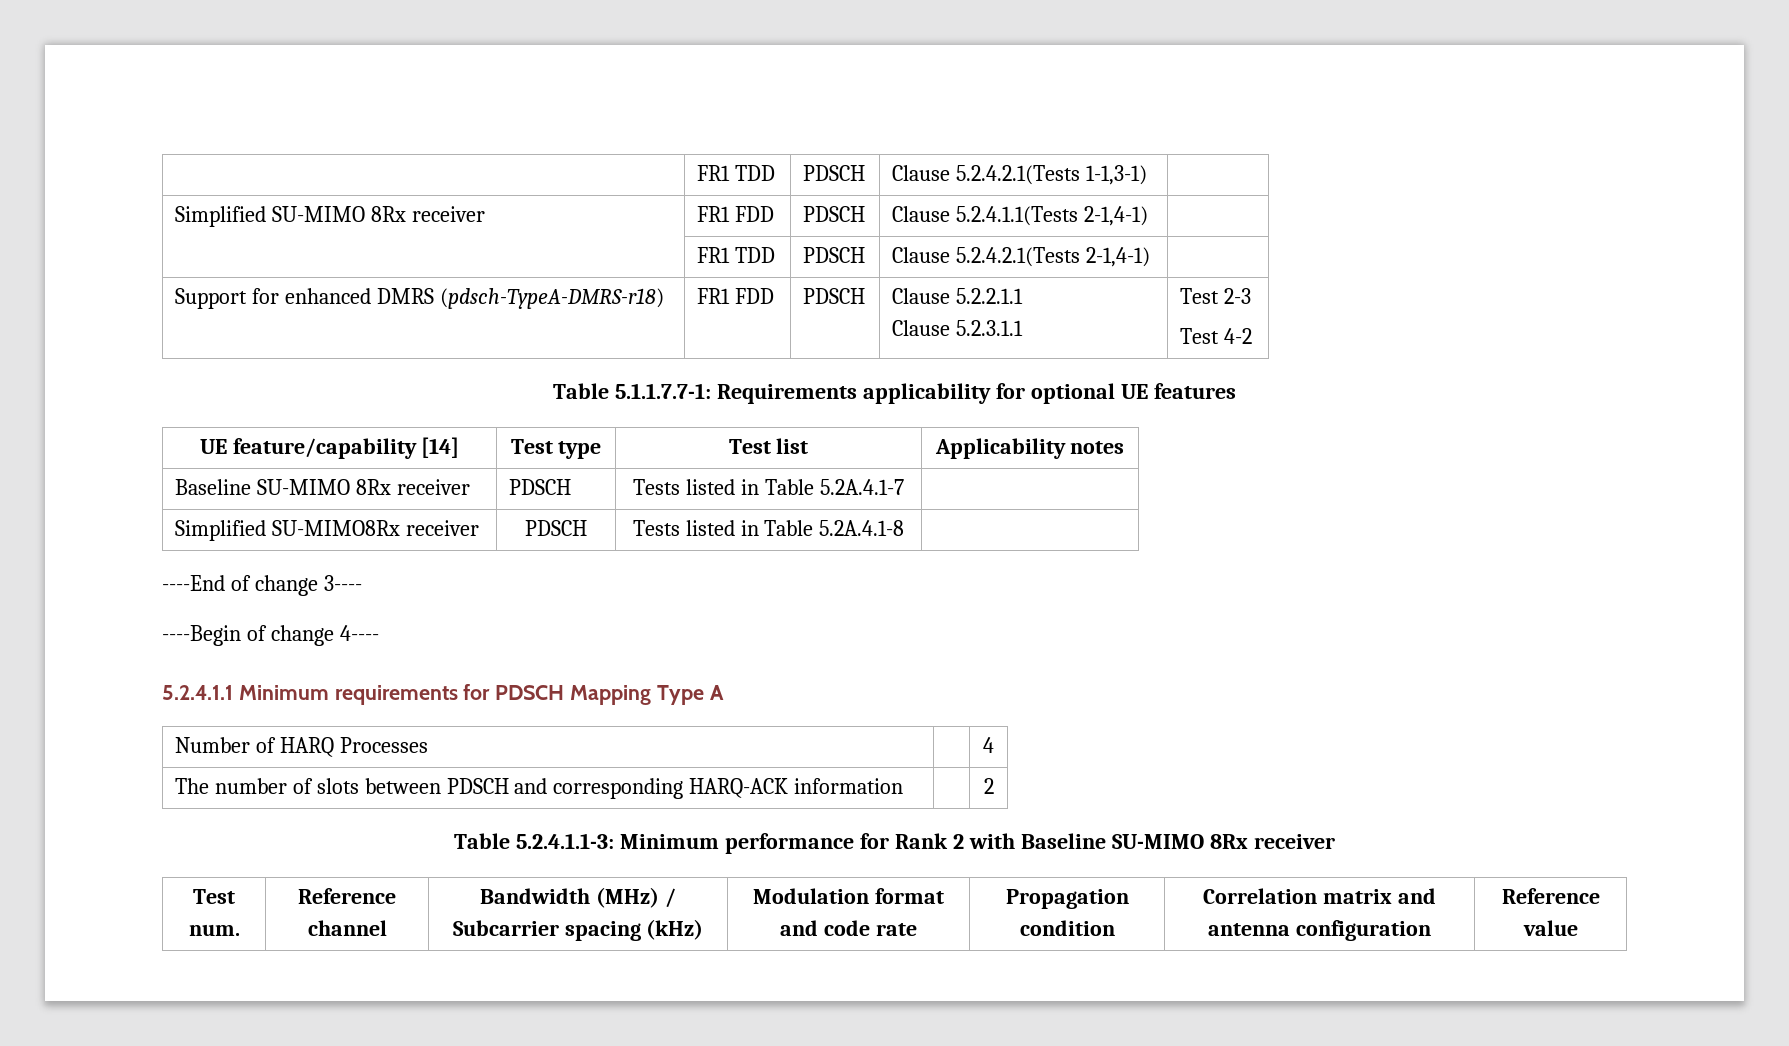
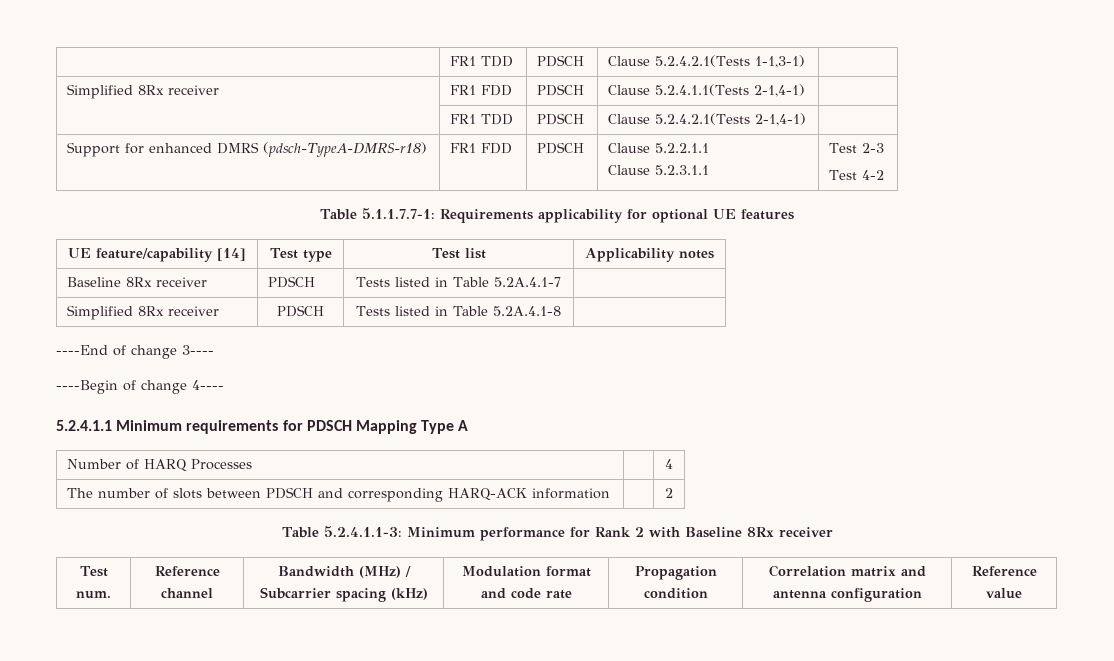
[271,206,365,222] SU-MIMO -> (134, 91) none
[256,479,350,495] SU-MIMO -> (122, 282) none
[271,520,400,536] SU-MIMO8Rx -> [138,306,165,316] 8Rx
[1111,834,1204,849] SU-MIMO -> (742, 532) none

